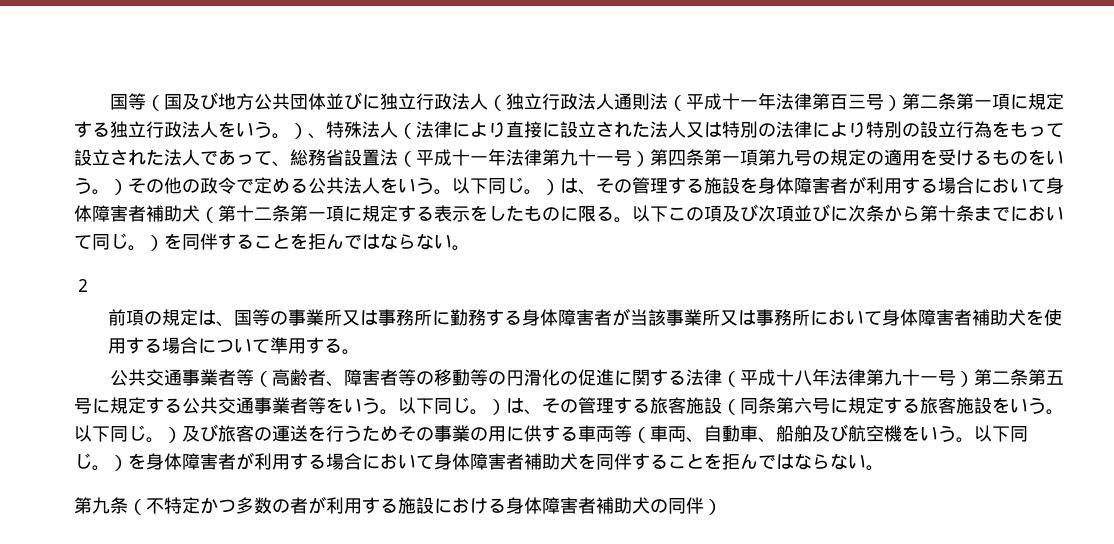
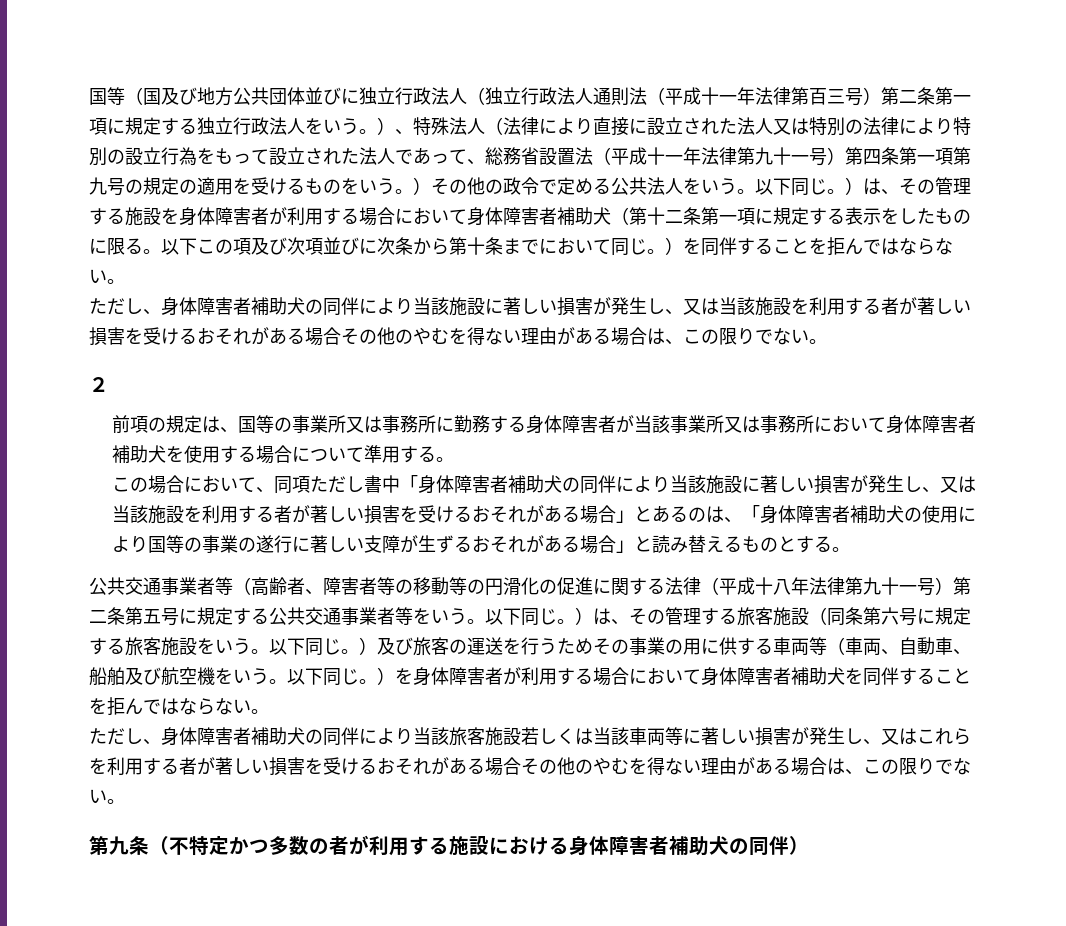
(470, 248) none -> [89,297,971,316] [89,327,827,346] // ただし、身体障害者補助犬の同伴により当該施設に著しい損害が発生し、又は当該施設を利用する者が著しい損害を受けるおそれがある場合その他のやむを得ない理由がある場合は、この限りでない。
(361, 352) none -> [112,475,977,494] [112,505,977,524] [112,535,851,554] // この場合において、同項ただし書中「身体障害者補助犬の同伴により当該施設に著しい損害が発生し、又は当該施設を利用する者が著しい損害を受けるおそれがある場合」とあるのは、「身体障害者補助犬の使用により国等の事業の遂行に著しい支障が生ずるおそれがある場合」と読み替えるものとする。
(884, 468) none -> [89,727,971,746] [89,757,971,776] [89,789,125,804] // ただし、身体障害者補助犬の同伴により当該旅客施設若しくは当該車両等に著しい損害が発生し、又はこれらを利用する者が著しい損害を受けるおそれがある場合その他のやむを得ない理由がある場合は、この限りでない。

